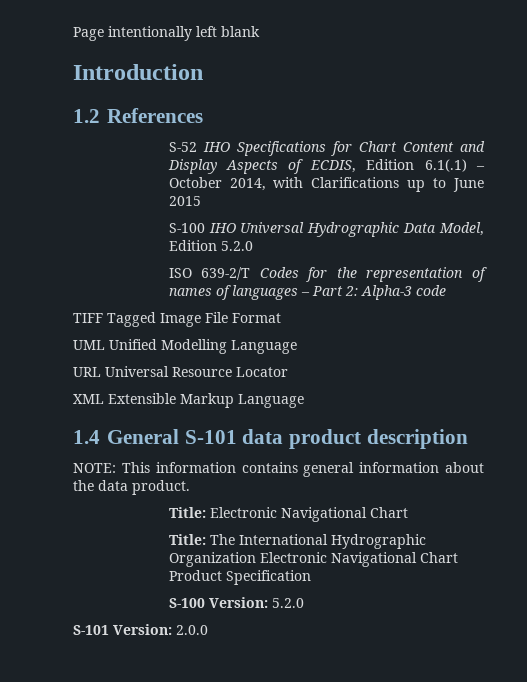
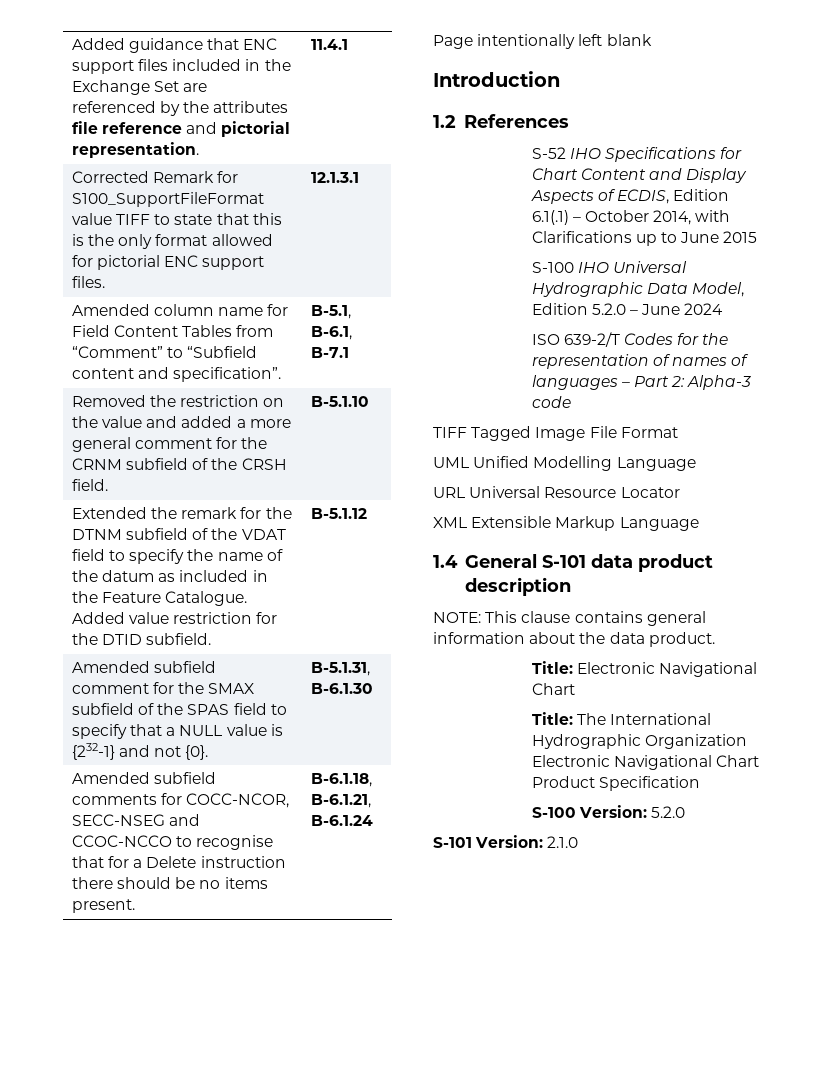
(73, 34) none -> [71,38,278,53] [71,59,291,74] [71,80,208,95] [71,101,289,116] [71,121,291,137] [71,142,199,158] [310,39,348,50] [71,171,239,183] [71,192,264,207] [71,213,282,225] [71,234,273,249] [71,255,265,270] [71,276,105,288] [310,172,359,183] [71,304,289,316] [71,325,274,337] [71,346,258,358] [71,367,282,382] [310,305,351,319] [310,326,352,340] [310,347,349,358] [71,395,285,407] [71,416,291,428] [71,437,268,452] [71,458,287,470] [71,479,108,491] [310,396,369,407] [71,507,292,519] [71,528,286,540] [71,549,283,564] [71,570,268,582] [71,591,248,606] [71,612,278,624] [71,633,212,645] [310,508,367,519] [71,661,217,673] [71,682,255,694] [71,703,287,715] [71,724,283,739] [71,743,209,760] [310,662,370,676] [310,683,373,694] [71,772,217,784] [71,793,290,808] [71,814,201,826] [71,835,274,850] [71,856,286,868] [71,877,268,889] [71,899,135,913] [310,773,372,787] [310,794,371,808] [310,815,373,826] Added guidance that ENC support files included in the Exchange Set are referenced by the attributes file reference and pictorial representation. | 11.4.1 // Corrected Remark for S100_SupportFileFormat value TIFF to state that this is the only format allowed for pictorial ENC support files. | 12.1.3.1 // Amended column name for Field Content Tables from “Comment” to “Subfield content and specification”. | B-5.1, B-6.1, B-7.1 // Removed the restriction on the value and added a more general comment for the CRNM subfield of the CRSH field. | B-5.1.10 // Extended the remark for the DTNM subfield of the VDAT field to specify the name of the datum as included in the Feature Catalogue. Added value restriction for the DTID subfield. | B-5.1.12 // Amended subfield comment for the SMAX subfield of the SPAS field to specify that a NULL value is {232-1} and not {0}. | B-5.1.31, B-6.1.30 // Amended subfield comments for COCC-NCOR, SECC-NSEG and CCOC-NCCO to recognise that for a Delete instruction there should be no items present. | B-6.1.18, B-6.1.21, B-6.1.24 //
(253, 246) none -> [630,303,724,315] – June 2024
[155,462,236,473] information -> [521,611,571,623] clause
[176,625,208,635] 2.0.0 -> [547,836,579,848] 2.1.0

